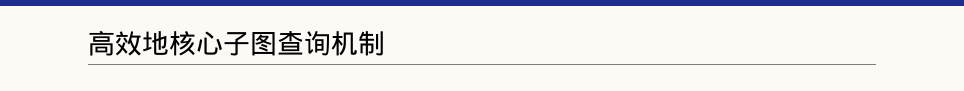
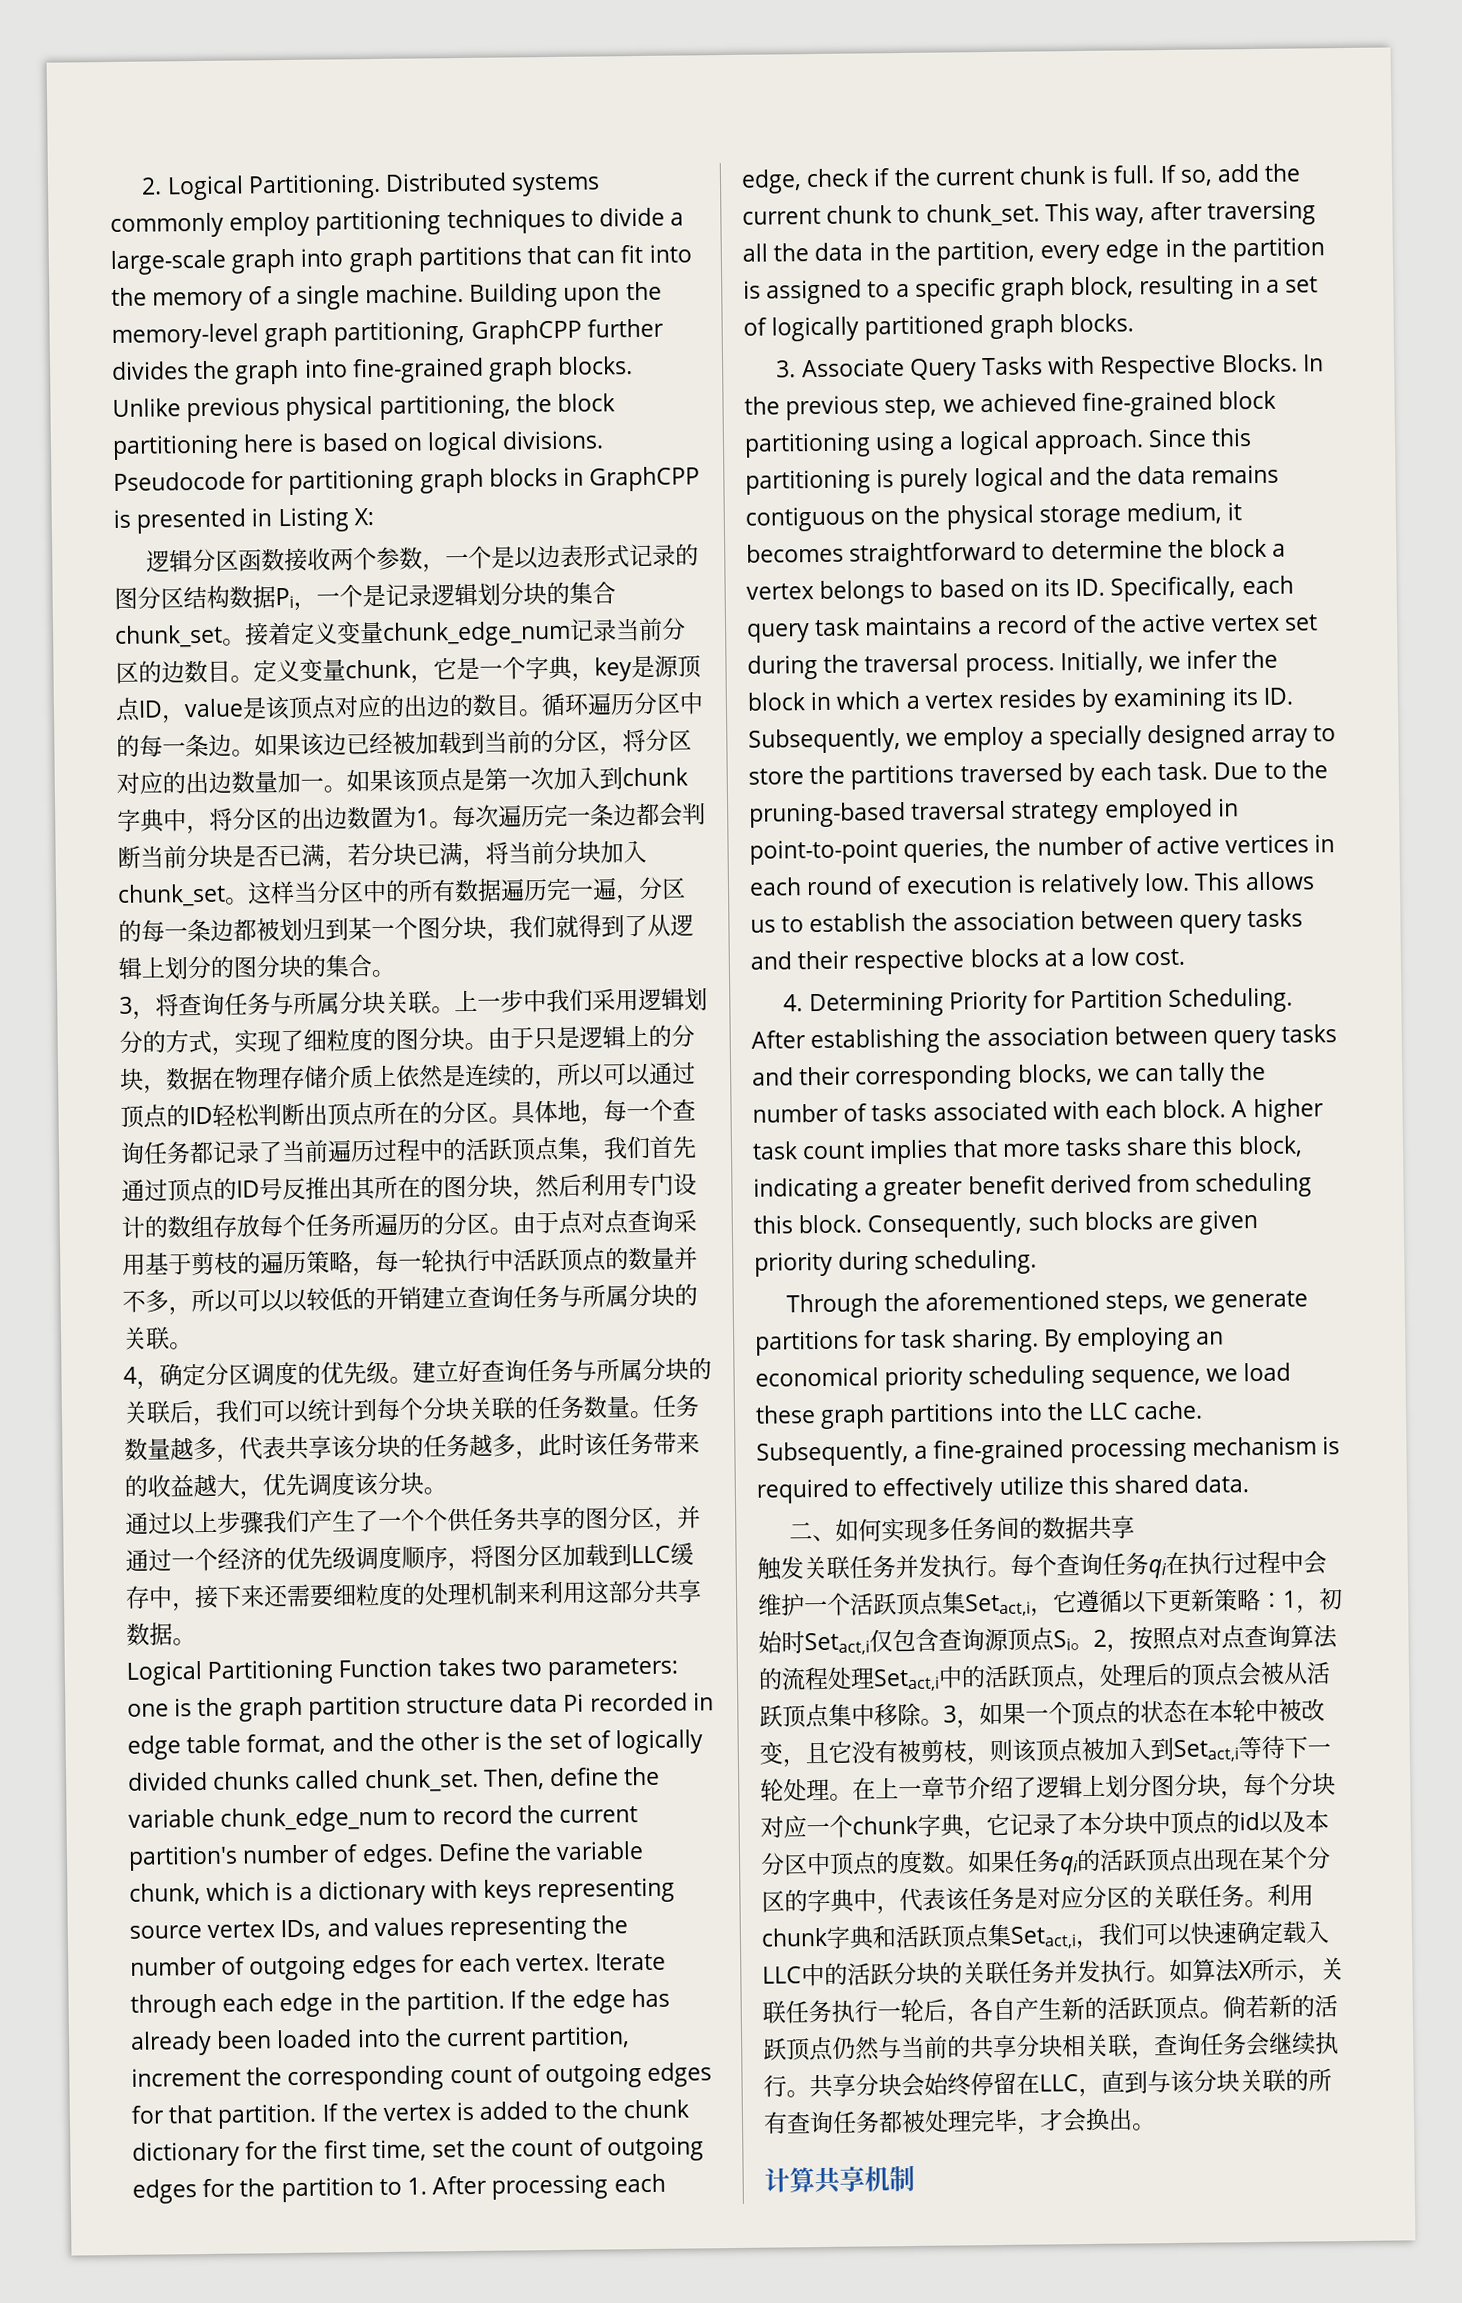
[88,30,331,56] 高效地核心子图查询 -> [141,172,601,201] [110,207,685,238] [110,244,692,275] [111,281,662,312] [111,318,664,349] [112,356,634,385] [112,393,616,423] [112,430,605,460] [113,466,701,495] [113,507,374,534] [146,543,700,573] [114,581,616,611] [114,617,686,648] [115,654,702,684] [115,691,704,724] [116,728,692,758] [116,766,688,795] [117,802,706,835] [117,839,647,870] [117,876,686,907] [118,913,694,943] [118,954,395,980] [119,987,708,1020] [119,1024,695,1056] [120,1061,696,1094] [120,1098,696,1129] [120,1135,697,1165] [121,1172,697,1203] [121,1209,697,1239] [122,1246,698,1277] [122,1283,698,1316] [122,1326,193,1350] [123,1357,712,1390] [123,1394,700,1427] [124,1431,700,1463] [124,1471,447,1500] [125,1505,701,1536] [125,1542,694,1572] [125,1579,702,1612] [126,1622,196,1646] [126,1657,679,1686] [127,1692,714,1722] [127,1729,704,1760] [128,1766,661,1793] [128,1805,639,1833] [128,1841,645,1871] [129,1877,676,1906] [129,1915,629,1942] [130,1952,667,1981] [130,1988,670,2019] [130,2026,631,2056] [131,2062,713,2092] [131,2099,690,2129] [132,2136,704,2167] [132,2173,666,2204] [741,163,1302,194] [742,200,1317,227] [742,237,1326,266] [743,274,1319,305] [743,313,1134,342] [776,353,1324,382] [744,390,1277,421] [744,428,1253,458] [745,464,1280,495] [745,502,1243,532] [746,538,1287,568] [746,575,1294,605] [747,613,1318,643] [747,649,1279,680] [747,686,1293,713] [748,724,1337,754] [748,760,1328,790] [749,798,1239,828] [749,834,1336,865] [749,871,1315,899] [750,908,1304,934] [750,947,1186,975] [783,987,1294,1018] [751,1024,1338,1055] [752,1061,1267,1091] [752,1098,1324,1124] [752,1135,1303,1165] [753,1172,1313,1203] [753,1210,1259,1239] [754,1249,1038,1277] [786,1290,1309,1319] [755,1326,1225,1356] [755,1362,1292,1392] [755,1400,1204,1429] [756,1436,1341,1467] [756,1474,1250,1504] [789,1515,1136,1543] [757,1550,1327,1581] [758,1587,1343,1617] [758,1624,1338,1656] [758,1661,1331,1692] [759,1698,1325,1729] [759,1735,1331,1768] [760,1772,1336,1802] [760,1809,1329,1840] [760,1846,1331,1876] [761,1883,1314,1915] [761,1920,1330,1950] [762,1957,1344,1987] [762,1994,1338,2025] [763,2031,1339,2062] [763,2068,1332,2099] [763,2107,1156,2135] [764,2166,865,2195] 2. Logical Partitioning. Distributed systems commonly employ partitioning techniques to divide a large-scale graph into graph partitions that can fit into the memory of a single machine. Building upon the memory-level graph partitioning, GraphCPP further divides the graph into fine-grained graph blocks. Unlike previous physical partitioning, the block partitioning here is based on logical divisions. Pseudocode for partitioning graph blocks in GraphCPP is presented in Listing X: // 逻辑分区函数接收两个参数，一个是以边表形式记录的图分区结构数据Pi，一个是记录逻辑划分块的集合chunk_set。接着定义变量chunk_edge_num记录当前分区的边数目。定义变量chunk，它是一个字典，key是源顶点ID，value是该顶点对应的出边的数目。循环遍历分区中的每一条边。如果该边已经被加载到当前的分区，将分区对应的出边数量加一。如果该顶点是第一次加入到chunk字典中，将分区的出边数置为1。每次遍历完一条边都会判断当前分块是否已满，若分块已满，将当前分块加入chunk_set。这样当分区中的所有数据遍历完一遍，分区的每一条边都被划归到某一个图分块，我们就得到了从逻辑上划分的图分块的集合。 // 3，将查询任务与所属分块关联。上一步中我们采用逻辑划分的方式，实现了细粒度的图分块。由于只是逻辑上的分块，数据在物理存储介质上依然是连续的，所以可以通过顶点的ID轻松判断出顶点所在的分区。具体地，每一个查询任务都记录了当前遍历过程中的活跃顶点集，我们首先通过顶点的ID号反推出其所在的图分块，然后利用专门设计的数组存放每个任务所遍历的分区。由于点对点查询采用基于剪枝的遍历策略，每一轮执行中活跃顶点的数量并不多，所以可以以较低的开销建立查询任务与所属分块的关联。 // 4，确定分区调度的优先级。建立好查询任务与所属分块的关联后，我们可以统计到每个分块关联的任务数量。任务数量越多，代表共享该分块的任务越多，此时该任务带来的收益越大，优先调度该分块。 // 通过以上步骤我们产生了一个个供任务共享的图分区，并通过一个经济的优先级调度顺序，将图分区加载到LLC缓存中，接下来还需要细粒度的处理机制来利用这部分共享数据。 // Logical Partitioning Function takes two parameters: one is the graph partition structure data Pi recorded in edge table format, and the other is the set of logically divided chunks called chunk_set. Then, define the variable chunk_edge_num to record the current partition's number of edges. Define the variable chunk, which is a dictionary with keys representing source vertex IDs, and values representing the number of outgoing edges for each vertex. Iterate through each edge in the partition. If the edge has already been loaded into the current partition, increment the corresponding count of outgoing edges for that partition. If the vertex is added to the chunk dictionary for the first time, set the count of outgoing edges for the partition to 1. After processing each edge, check if the current chunk is full. If so, add the current chunk to chunk_set. This way, after traversing all the data in the partition, every edge in the partition is assigned to a specific graph block, resulting in a set of logically partitioned graph blocks. // 3. Associate Query Tasks with Respective Blocks. In the previous step, we achieved fine-grained block partitioning using a logical approach. Since this partitioning is purely logical and the data remains contiguous on the physical storage medium, it becomes straightforward to determine the block a vertex belongs to based on its ID. Specifically, each query task maintains a record of the active vertex set during the traversal process. Initially, we infer the block in which a vertex resides by examining its ID. Subsequently, we employ a specially designed array to store the partitions traversed by each task. Due to the pruning-based traversal strategy employed in point-to-point queries, the number of active vertices in each round of execution is relatively low. This allows us to establish the association between query tasks and their respective blocks at a low cost. // 4. Determining Priority for Partition Scheduling. After establishing the association between query tasks and their corresponding blocks, we can tally the number of tasks associated with each block. A higher task count implies that more tasks share this block, indicating a greater benefit derived from scheduling this block. Consequently, such blocks are given priority during scheduling. // Through the aforementioned steps, we generate partitions for task sharing. By employing an economical priority scheduling sequence, we load these graph partitions into the LLC cache. Subsequently, a fine-grained processing mechanism is required to effectively utilize this shared data. // 二、如何实现多任务间的数据共享 // 触发关联任务并发执行。每个查询任务qi在执行过程中会维护一个活跃顶点集Setact,i，它遵循以下更新策略：1，初始时Setact,i仅包含查询源顶点Si。2，按照点对点查询算法的流程处理Setact,i中的活跃顶点，处理后的顶点会被从活跃顶点集中移除。3，如果一个顶点的状态在本轮中被改变，且它没有被剪枝，则该顶点被加入到Setact,i等待下一轮处理。在上一章节介绍了逻辑上划分图分块，每个分块对应一个chunk字典，它记录了本分块中顶点的id以及本分区中顶点的度数。如果任务qi的活跃顶点出现在某个分区的字典中，代表该任务是对应分区的关联任务。利用chunk字典和活跃顶点集Setact,i，我们可以快速确定载入LLC中的活跃分块的关联任务并发执行。如算法X所示，关联任务执行一轮后，各自产生新的活跃顶点。倘若新的活跃顶点仍然与当前的共享分块相关联，查询任务会继续执行。共享分块会始终停留在LLC，直到与该分块关联的所有查询任务都被处理完毕，才会换出。 // 计算共享

